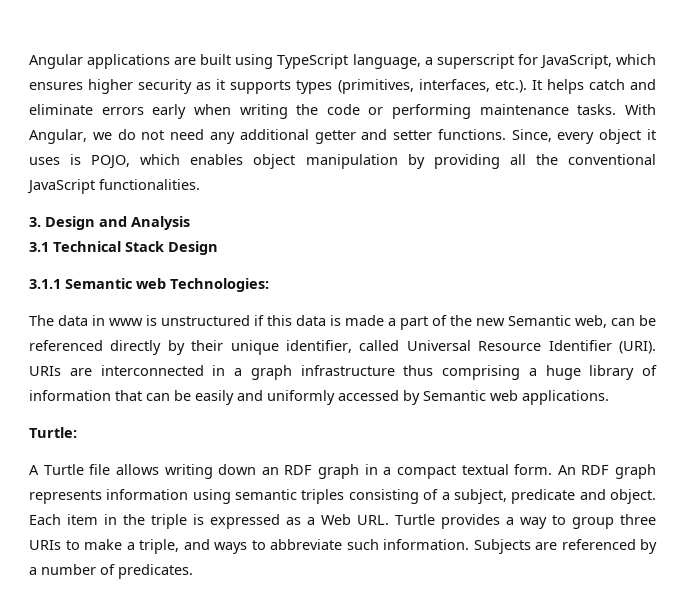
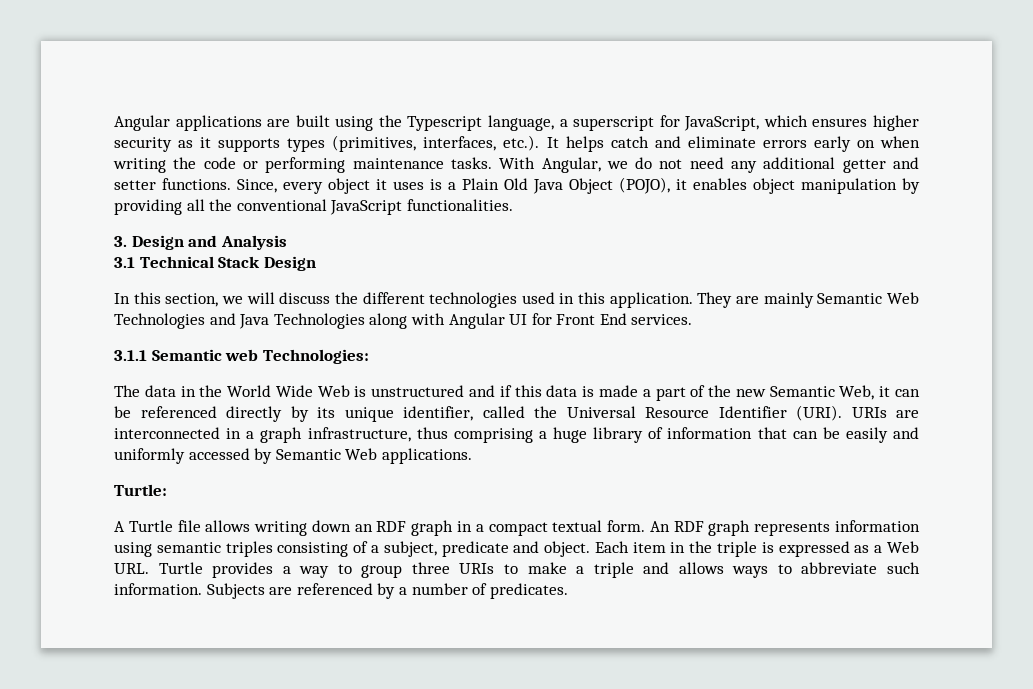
[277,54,349,69] TypeScript -> [378,115,483,131] the Typescript
(187, 111) none -> [856,140,875,148] on
[91,154,181,169] POJO, which -> [448,177,687,194] a Plain Old Java Object (POJO), it
(218, 248) none -> [114,292,919,308] [114,313,693,329] // In this section, we will discuss the different technologies used in this application. They are mainly Semantic Web Technologies and Java Technologies along with Angular UI for Front End services.
[109,318,143,326] www -> [199,385,350,397] the World Wide Web
(250, 320) none -> [469,385,496,397] and
[575,315,607,328] web, -> [839,385,891,400] Web, it
[191,340,224,351] their -> [317,407,335,418] its
(400, 345) none -> [534,406,557,418] the
[300,365,395,376] infrastructure -> [307,427,411,442] infrastructure,
[490,390,518,401] web -> [345,448,378,460] Web
[139,539,210,554] triple, and -> [593,562,724,578] triple and allows

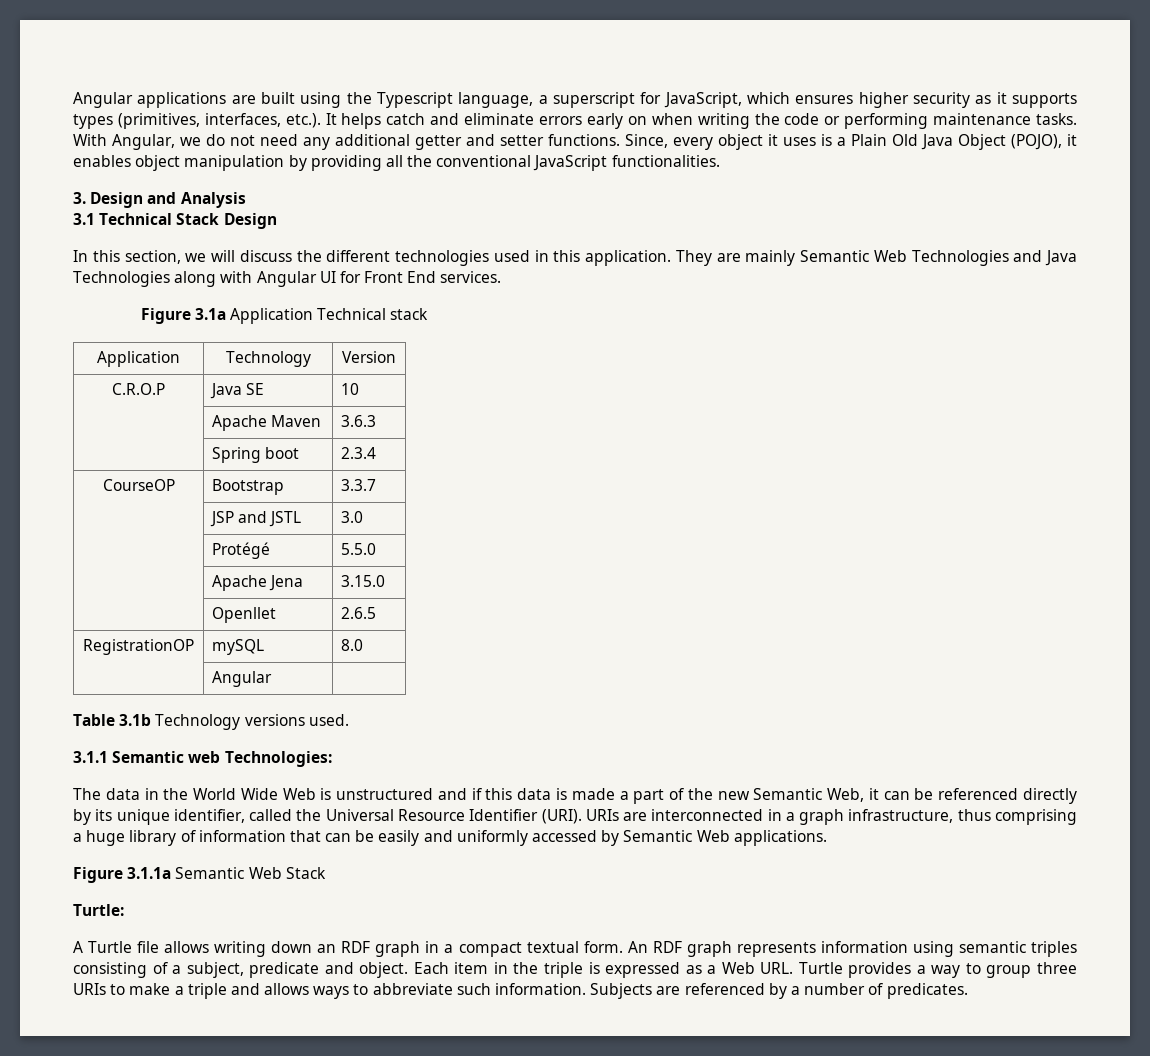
(693, 319) none -> [140,308,429,324] [97,351,180,367] [225,351,311,367] [342,351,396,363] [112,383,165,395] [210,383,265,399] [341,383,360,395] [212,415,322,431] [341,415,377,427] [212,447,300,463] [341,447,377,459] [102,479,175,491] [212,479,285,495] [341,479,377,491] [210,511,302,527] [341,511,364,523] [212,542,271,559] [341,543,377,555] [212,575,304,591] [341,575,386,587] [212,607,277,623] [341,607,377,619] [83,639,194,655] [212,639,265,655] [341,639,364,651] [212,671,273,687] [73,714,349,730] // Figure 3.1a Application Technical stack // Application | Technology | Version // C.R.O.P | Java SE | 10 // | Apache Maven | 3.6.3 // | Spring boot | 2.3.4 // CourseOP | Bootstrap | 3.3.7 // | JSP and JSTL | 3.0 // | Protégé | 5.5.0 // | Apache Jena | 3.15.0 // | Openllet | 2.6.5 // RegistrationOP | mySQL | 8.0 // | Angular | // Table 3.1b Technology versions used.
(472, 456) none -> [73,867,326,883] // Figure 3.1.1a Semantic Web Stack

